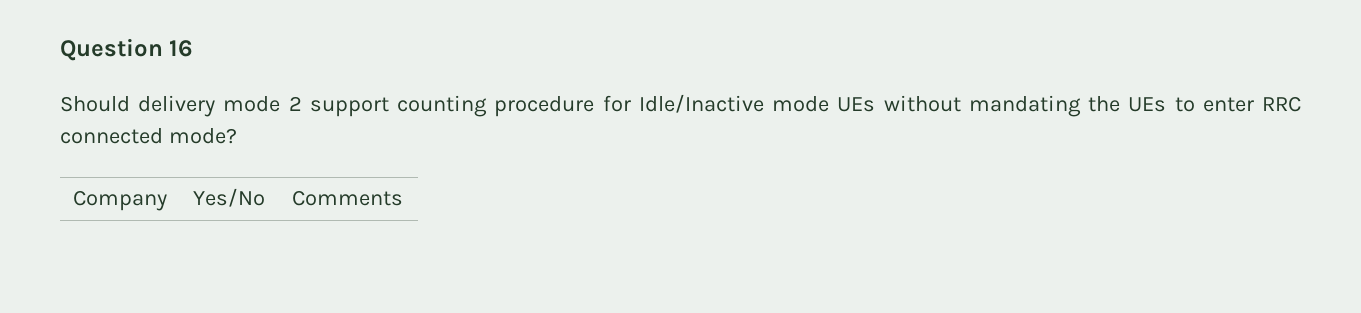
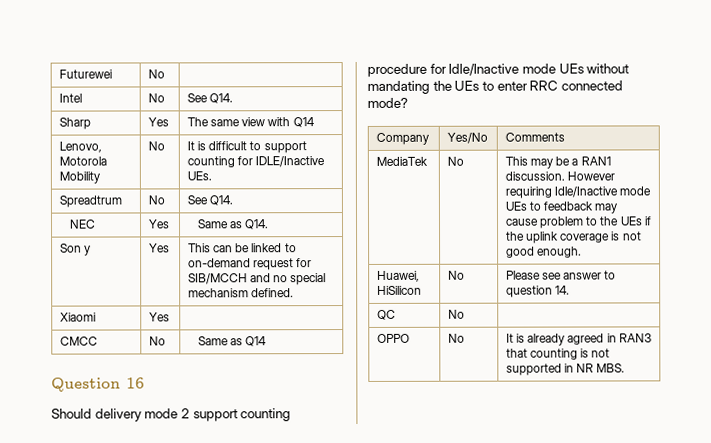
(60, 49) none -> [58,69,112,79] [147,69,165,79] [58,93,82,103] [147,93,165,103] [186,93,233,104] [58,117,91,130] [147,117,169,127] [186,117,315,128] [58,141,102,153] [58,156,107,166] [58,171,100,184] [147,141,165,151] [186,141,307,154] [186,156,326,168] [186,171,212,181] [58,195,122,208] [147,195,165,205] [186,195,233,206] [68,219,96,229] [147,219,170,229] [196,219,270,230] [59,243,91,256] [148,243,170,253] [187,243,297,253] [187,258,313,271] [187,273,327,286] [187,288,294,298] [59,312,96,322] [148,312,170,322] [59,336,98,346] [148,336,166,346] [197,336,268,347] Futurewei | No | // Intel | No | See Q14. // Sharp | Yes | The same view with Q14 // Lenovo, Motorola Mobility | No | It is difficult to support counting for IDLE/Inactive UEs. // Spreadtrum | No | See Q14. // NEC | Yes | Same as Q14. // Son y | Yes | This can be linked to on-demand request for SIB/MCCH and no special mechanism defined. // Xiaomi | Yes | // CMCC | No | Same as Q14 //
(403, 198) none -> [375,156,428,166] [446,156,464,166] [504,156,611,169] [504,171,615,181] [504,186,652,199] [504,201,618,214] [504,216,652,229] [505,231,642,244] [505,246,582,258] [376,270,420,282] [376,285,422,295] [447,270,465,280] [505,270,617,280] [505,285,570,298] [376,309,396,320] [447,309,465,319] [376,333,410,343] [447,333,465,343] [505,333,652,346] [505,348,611,360] [505,363,626,376] // MediaTek | No | This may be a RAN1 discussion. However requiring Idle/Inactive mode UEs to feedback may cause problem to the UEs if the uplink coverage is not good enough. // Huawei, HiSilicon | No | Please see answer to question 14. // QC | No | // OPPO | No | It is already agreed in RAN3 that counting is not supported in NR MBS.

